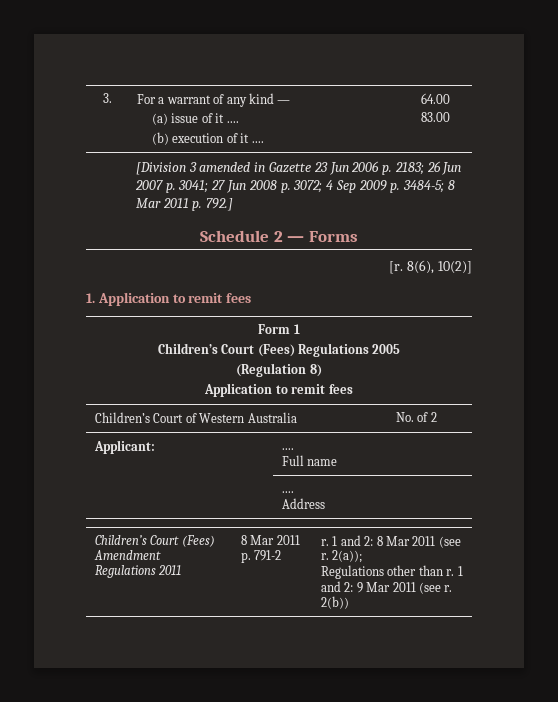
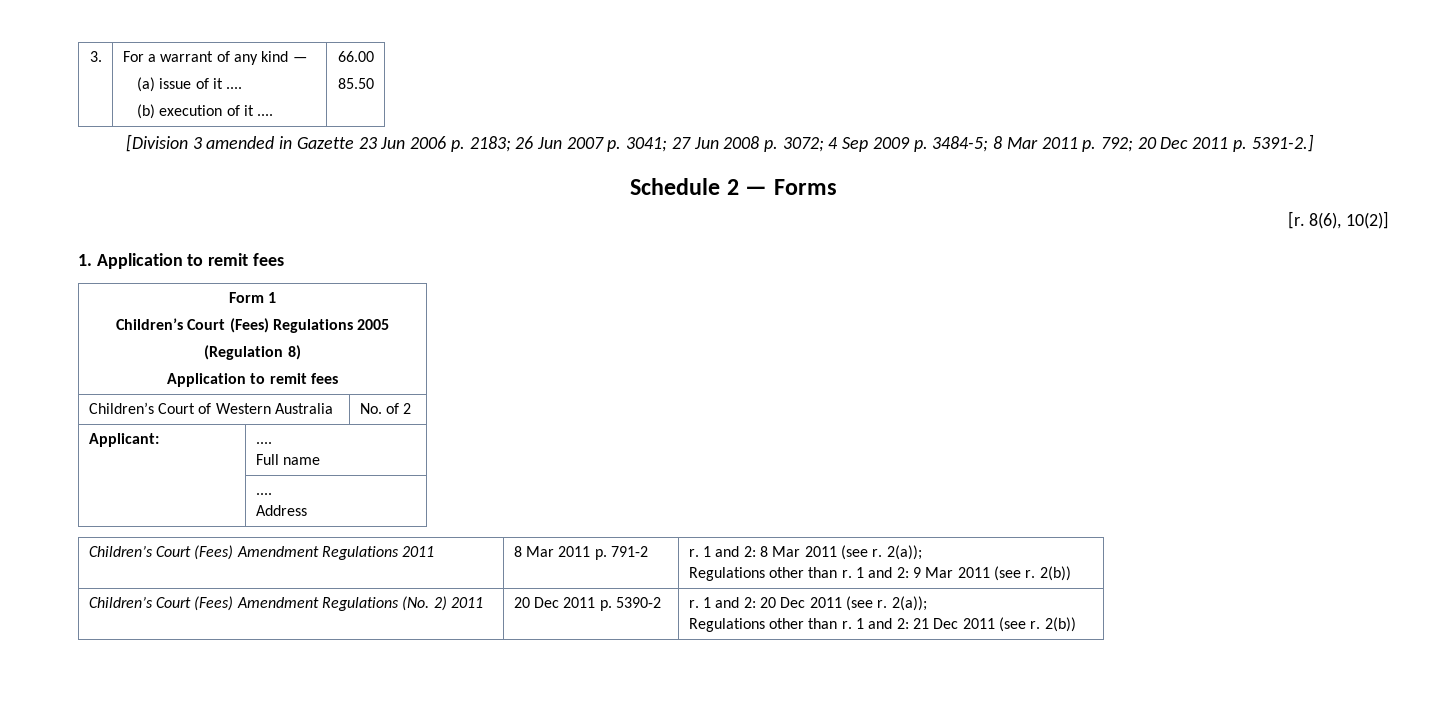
[420,93,450,104] [420,112,450,122] 64.00 // 83.00 -> [337,51,374,62] [337,78,374,89] 66.00 // 85.50
[206,198,234,211] 792.] -> [1100,134,1314,152] 792; 20 Dec 2011 p. 5391-2.]
(350, 602) none -> [88,596,483,611] [513,597,661,611] [688,596,927,611] [688,617,1076,632] // Children’s Court (Fees) Amendment Regulations (No. 2) 2011 | 20 Dec 2011 p. 5390-2 | r. 1 and 2: 20 Dec 2011 (see r. 2(a)); // Regulations other than r. 1 and 2: 21 Dec 2011 (see r. 2(b))

